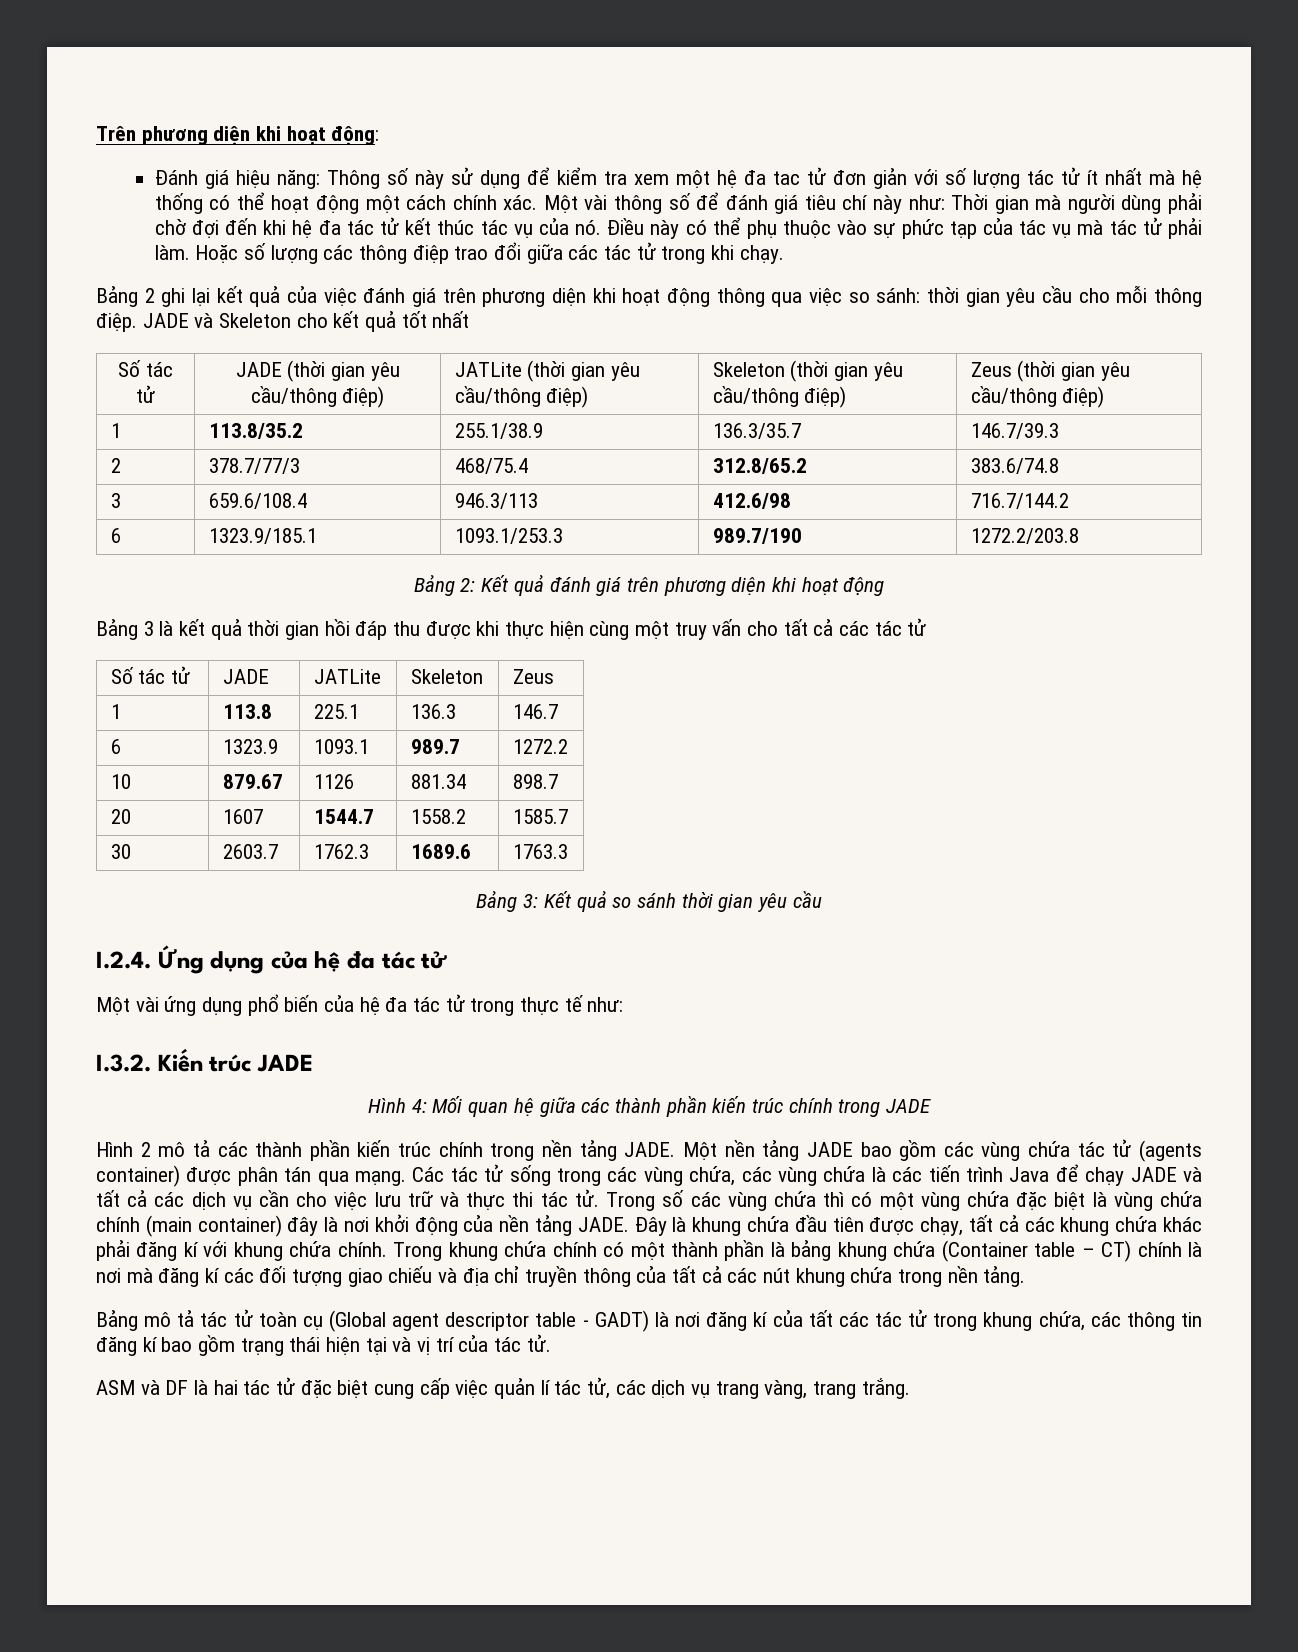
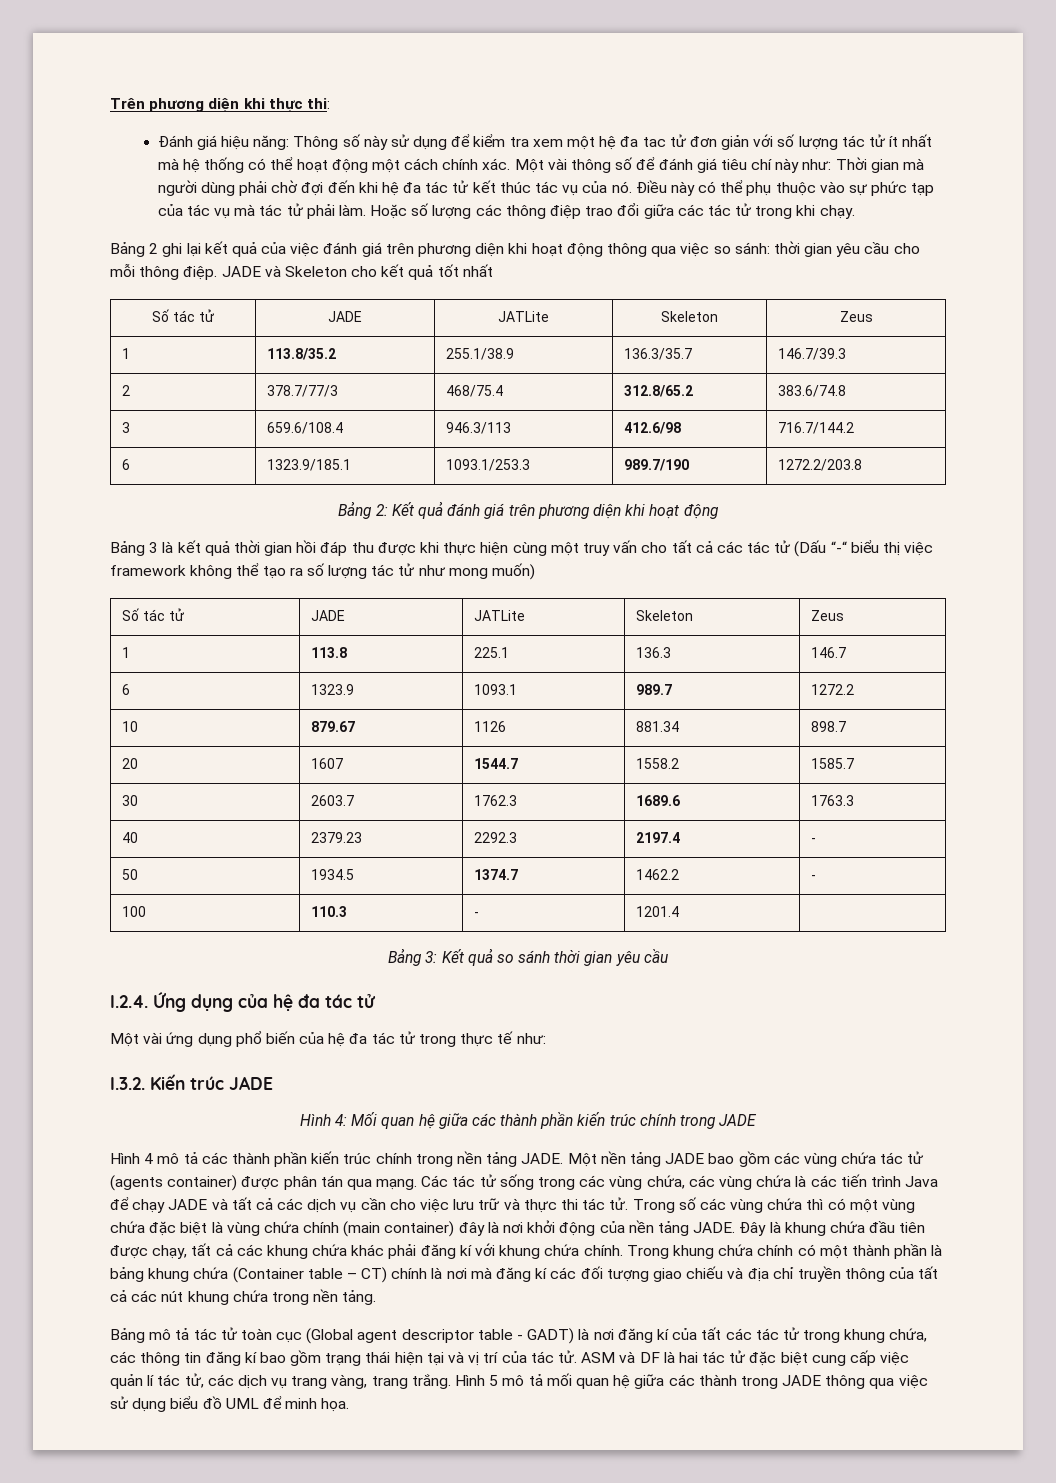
[286,126,380,145] hoạt động: -> [268,98,330,112] thực thi:
[287,360,400,382] [250,386,385,408] [454,360,640,382] [454,386,589,408] [712,360,903,382] [712,386,847,408] [970,360,1130,382] [970,386,1105,408] (thời gian yêu cầu/thông điệp) | JATLite (thời gian yêu cầu/thông điệp) | Skeleton (thời gian yêu cầu/thông điệp) | Zeus (thời gian yêu cầu/thông điệp) -> [498,311,549,322] [661,311,718,322] [839,311,873,322] | JATLite | Skeleton | Zeus
(927, 627) none -> [794,540,934,557] [110,563,536,580] (Dấu “-“ biểu thị việc framework không thể tạo ra số lượng tác tử như mong muốn)
(568, 851) none -> [122,832,139,843] [311,832,363,843] [474,832,518,843] [636,832,681,843] [811,838,817,843] [122,869,139,880] [311,869,355,880] [474,869,519,880] [636,869,680,880] [811,875,817,880] [122,906,147,917] [311,906,348,917] [474,912,480,917] [636,906,680,917] // 40 | 2379.23 | 2292.3 | 2197.4 | - // 50 | 1934.5 | 1374.7 | 1462.2 | - // 100 | 110.3 | - | 1201.4 |
[140,1142,151,1157] 2 -> [144,1153,154,1164] 4
[302,1316,323,1330] cụ -> [276,1332,303,1343] cục
(551, 1343) // -> (577, 1356) none
(910, 1388) none -> [455,1373,928,1389] [110,1396,350,1412] Hình 5 mô tả mối quan hệ giữa các thành trong JADE thông qua việc sử dụng biểu đồ UML để minh họa.

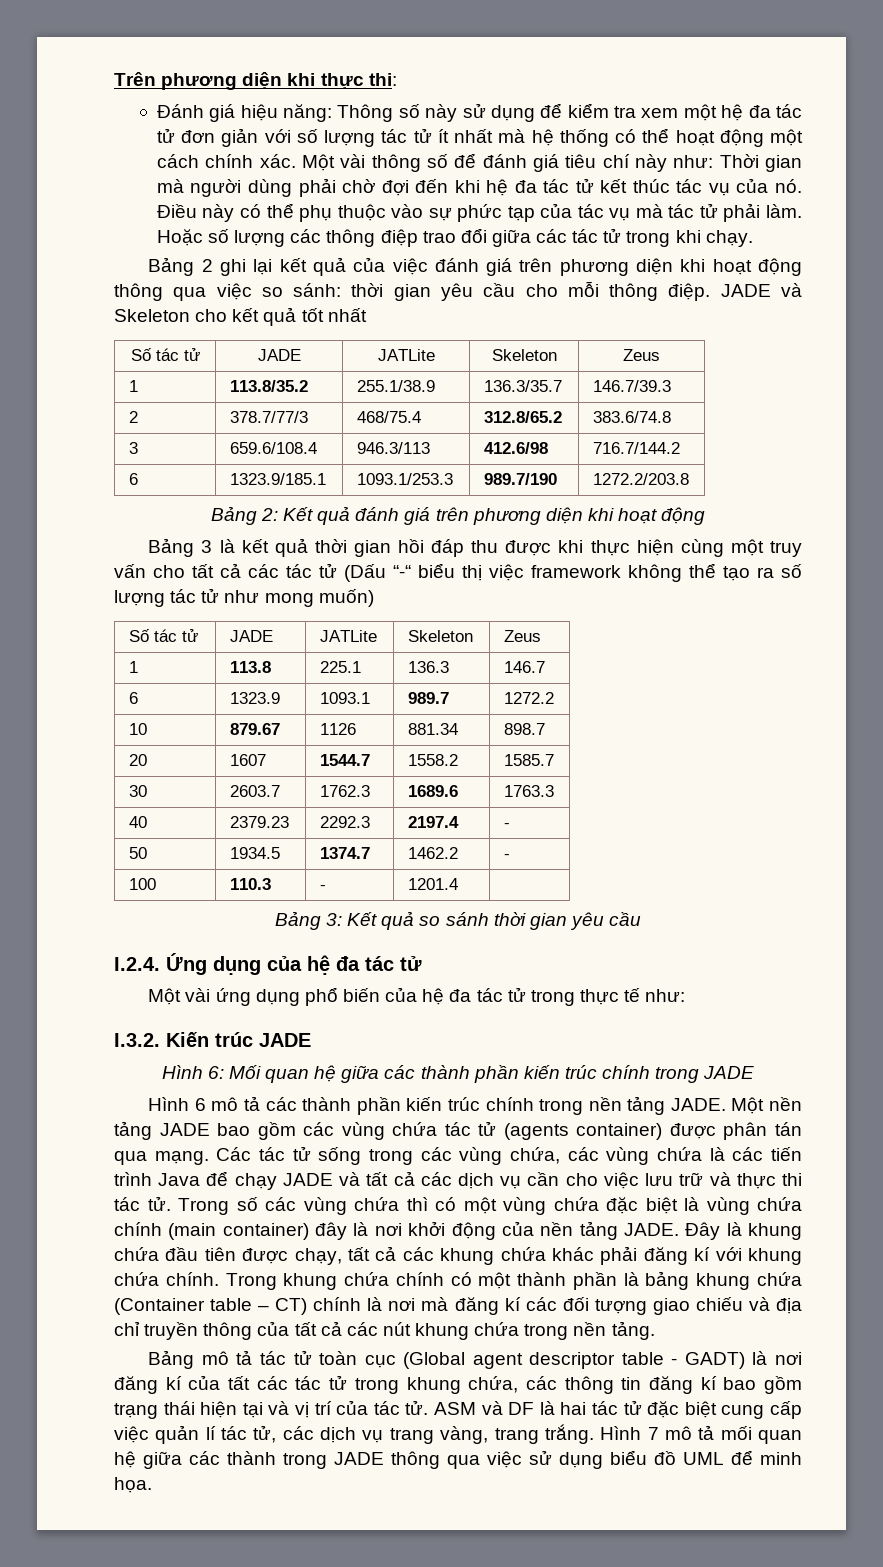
[642,137,666,147] tac -> [775,104,802,118] tác
[334,1114,347,1126] 4: -> [207,1066,224,1079] 6:
[144,1153,154,1164] 4 -> [194,1098,206,1111] 6
[489,1375,499,1386] 5 -> [647,1427,659,1440] 7

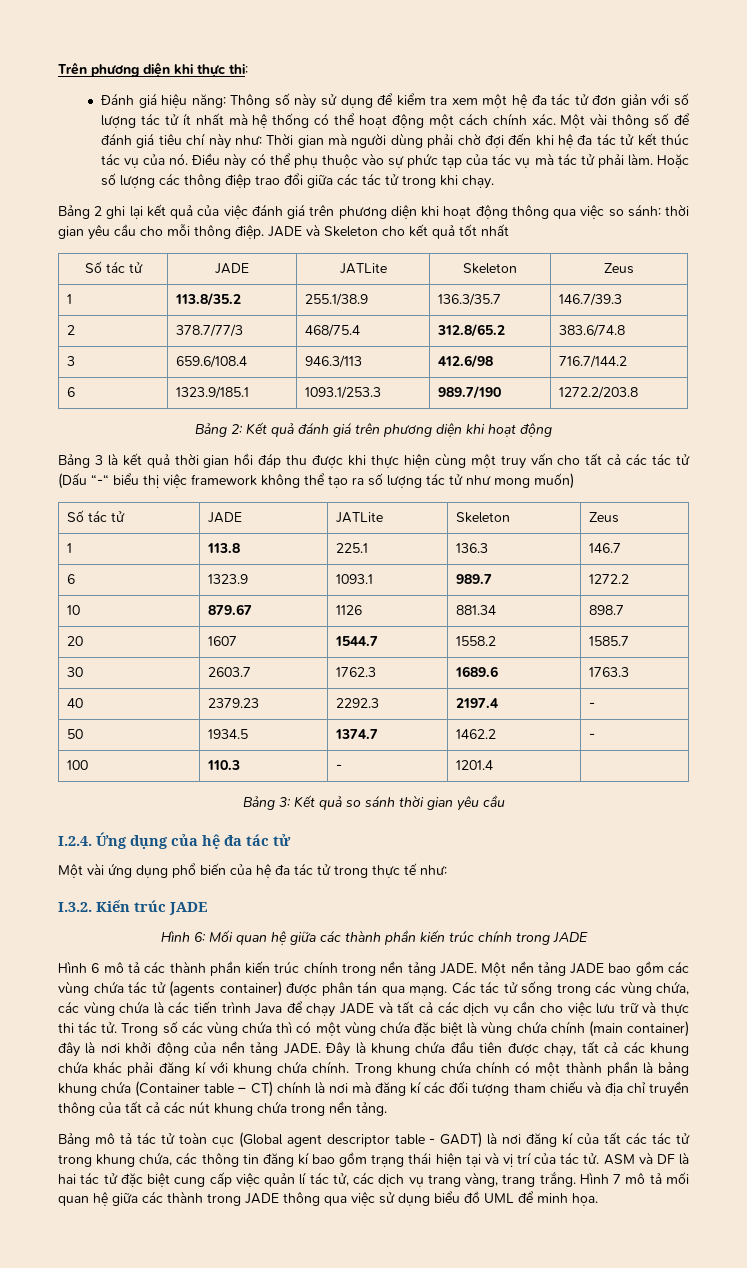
[652,1298,690,1315] giao -> [513,1083,546,1093] tham

